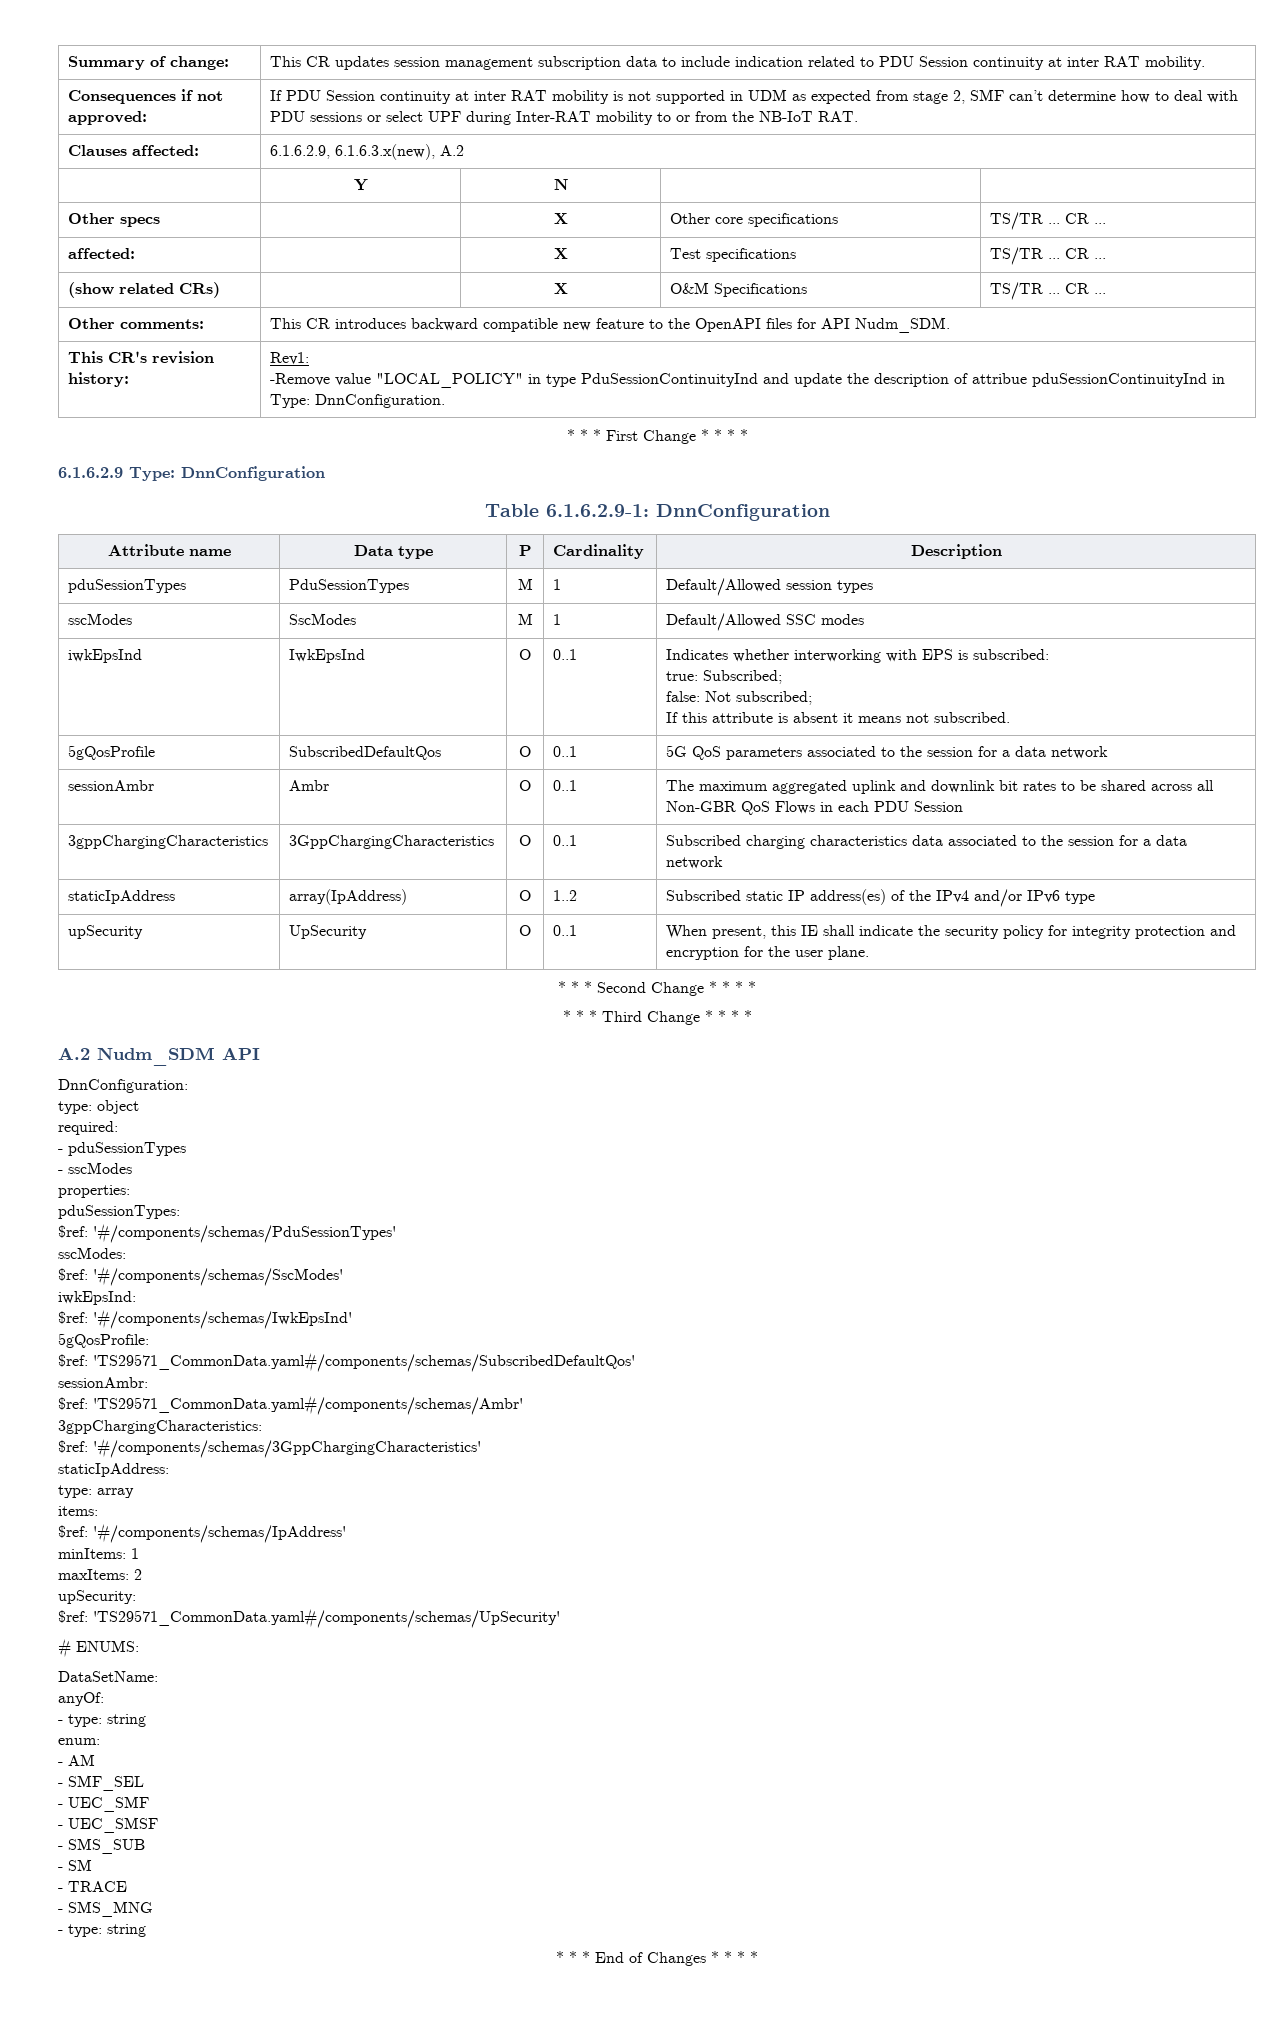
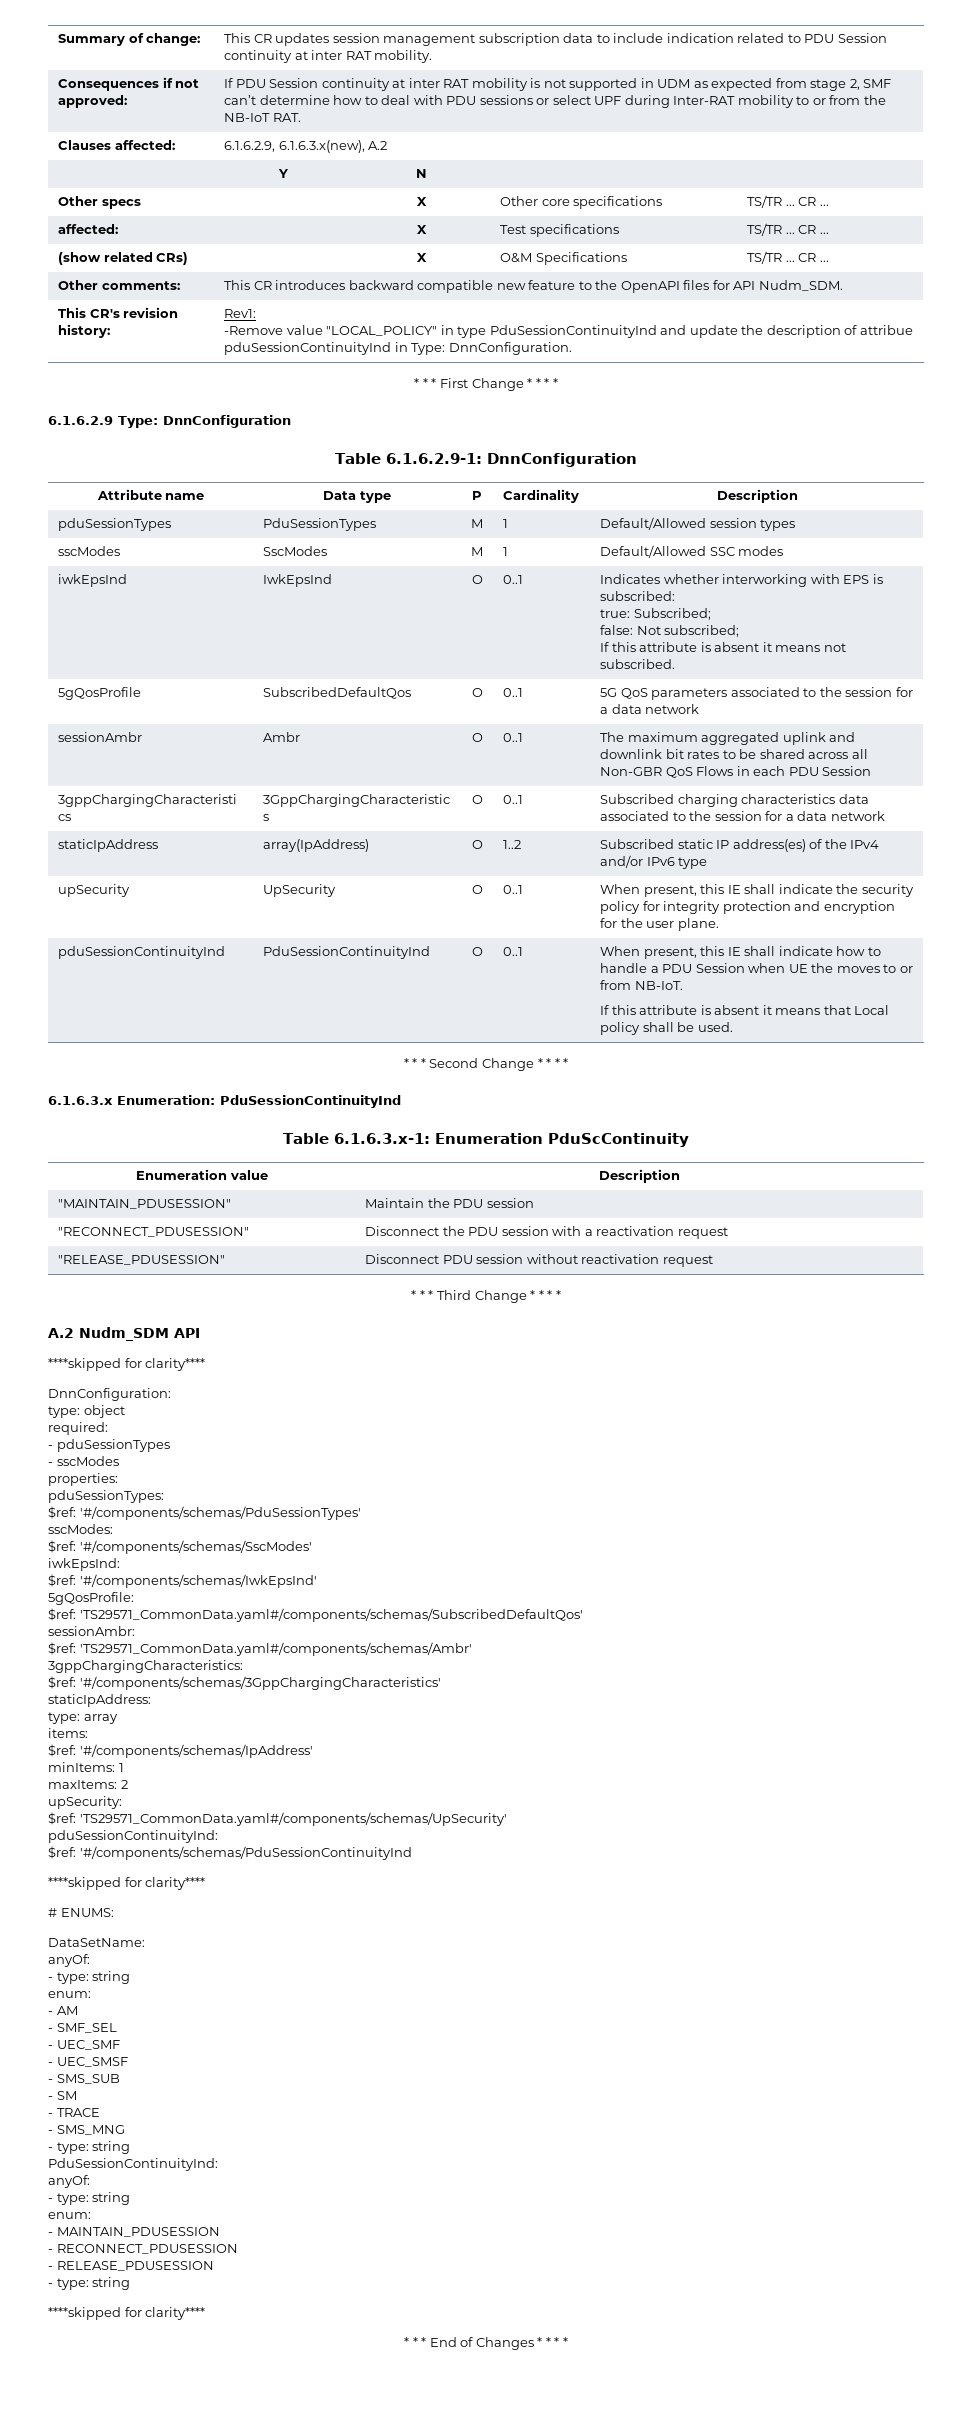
(870, 953) none -> [58,946,226,959] [263,946,431,959] [471,947,483,956] [503,947,524,956] [600,946,881,959] [600,963,913,973] [600,980,683,990] [600,1005,890,1015] [600,1022,733,1035] // pduSessionContinuityInd | PduSessionContinuityInd | O | 0..1 | When present, this IE shall indicate how to handle a PDU Session when UE the moves to or from NB-IoT. // If this attribute is absent it means that Local policy shall be used.
(756, 987) none -> [48,1095,401,1108] [283,1133,689,1147] [136,1169,268,1180] [599,1169,680,1183] [58,1199,232,1209] [365,1198,534,1208] [58,1227,250,1237] [365,1226,728,1239] [58,1255,226,1265] [365,1254,713,1267] // 6.1.6.3.x Enumeration: PduSessionContinuityInd // Table 6.1.6.3.x-1: Enumeration PduScContinuity // Enumeration value | Description // "MAINTAIN_PDUSESSION" | Maintain the PDU session // "RECONNECT_PDUSESSION" | Disconnect the PDU session with a reactivation request // "RELEASE_PDUSESSION" | Disconnect PDU session without reactivation request
(260, 1053) none -> [48,1358,206,1371] // ****skipped for clarity****
(560, 1618) none -> [48,1830,218,1843] [48,1846,412,1860] [48,1877,206,1890] // pduSessionContinuityInd: // $ref: '#/components/schemas/PduSessionContinuityInd // ****skipped for clarity****
(146, 1930) none -> [48,2158,218,2171] [48,2175,90,2188] [48,2192,131,2205] [48,2212,91,2219] [48,2227,220,2237] [48,2244,238,2254] [48,2261,214,2271] [48,2277,131,2290] [48,2307,206,2320] // PduSessionContinuityInd: // anyOf: // - type: string // enum: // - MAINTAIN_PDUSESSION // - RECONNECT_PDUSESSION // - RELEASE_PDUSESSION // - type: string // ****skipped for clarity****

